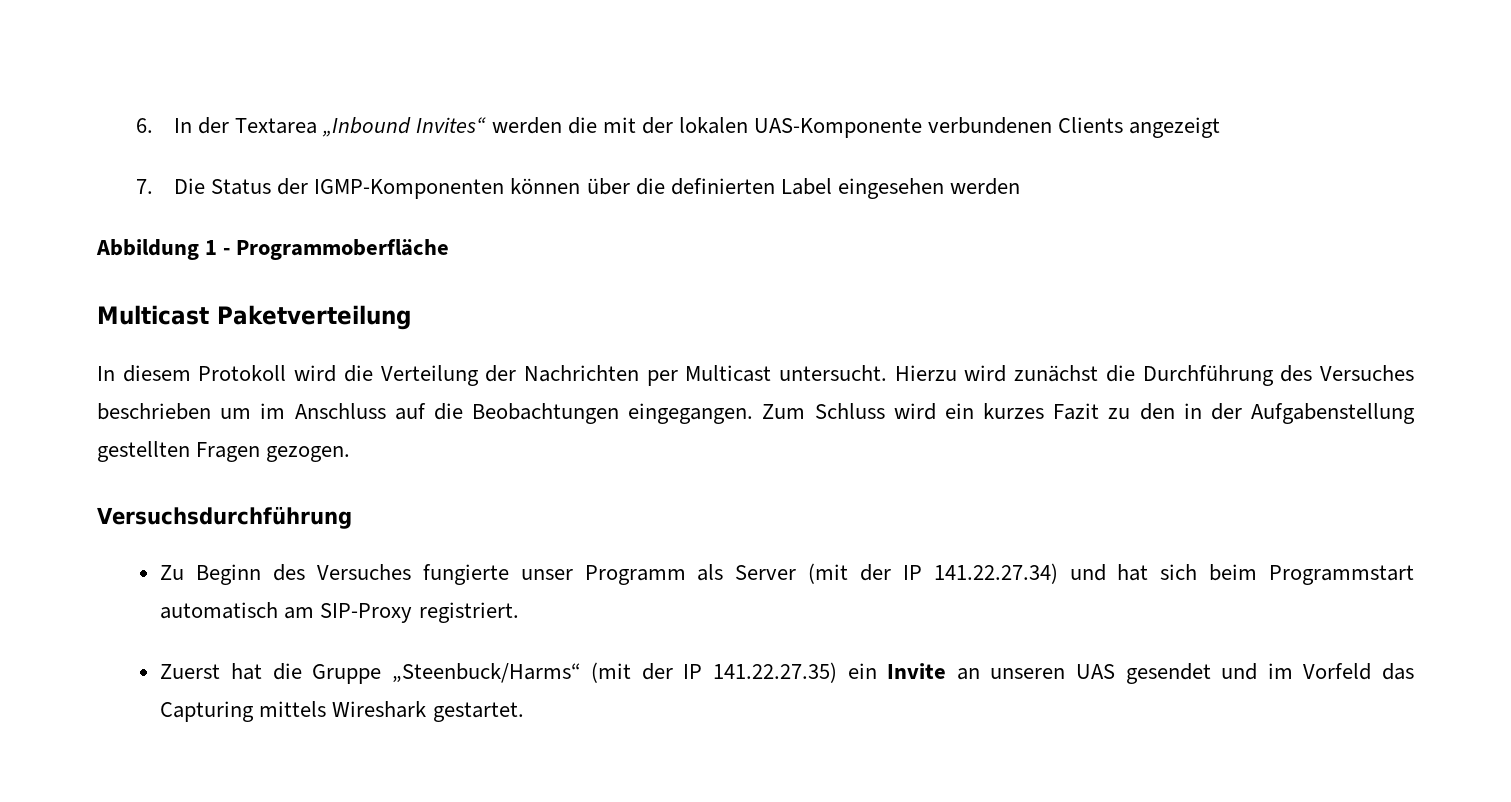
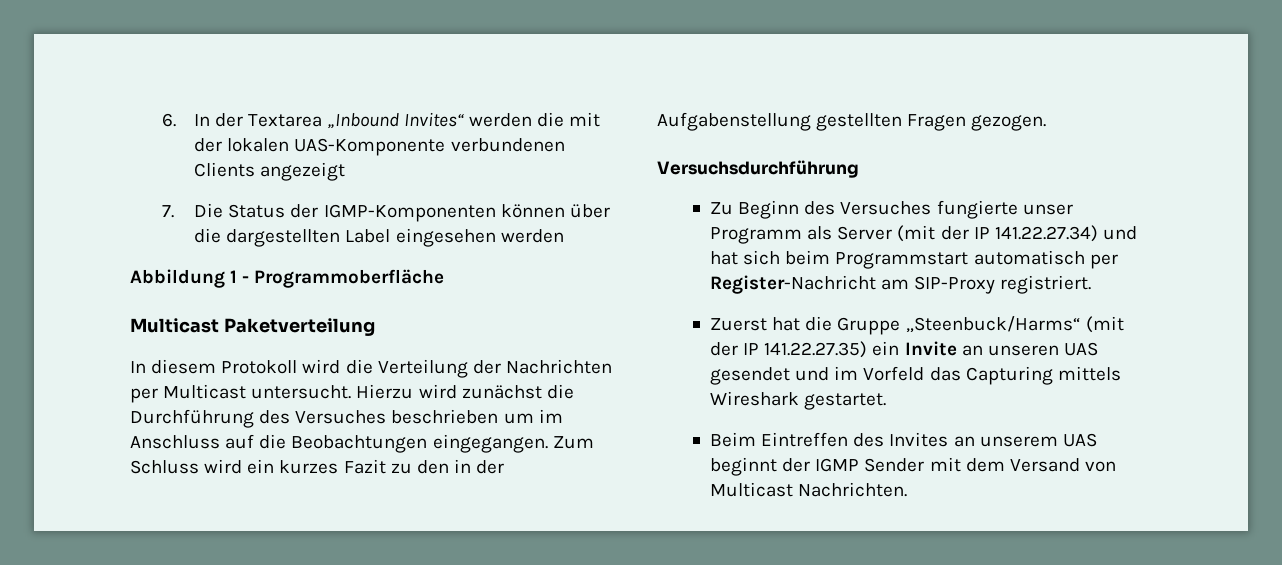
[670,178,775,195] definierten -> [226,229,341,247] dargestellten
(279, 610) none -> [1089,254,1118,269] [709,275,876,294] per Register-Nachricht
(524, 712) none -> [709,432,1097,447] [709,457,1116,476] [709,482,908,497] // Beim Eintreffen des Invites an unserem UAS beginnt der IGMP Sender mit dem Versand von Multicast Nachrichten.

